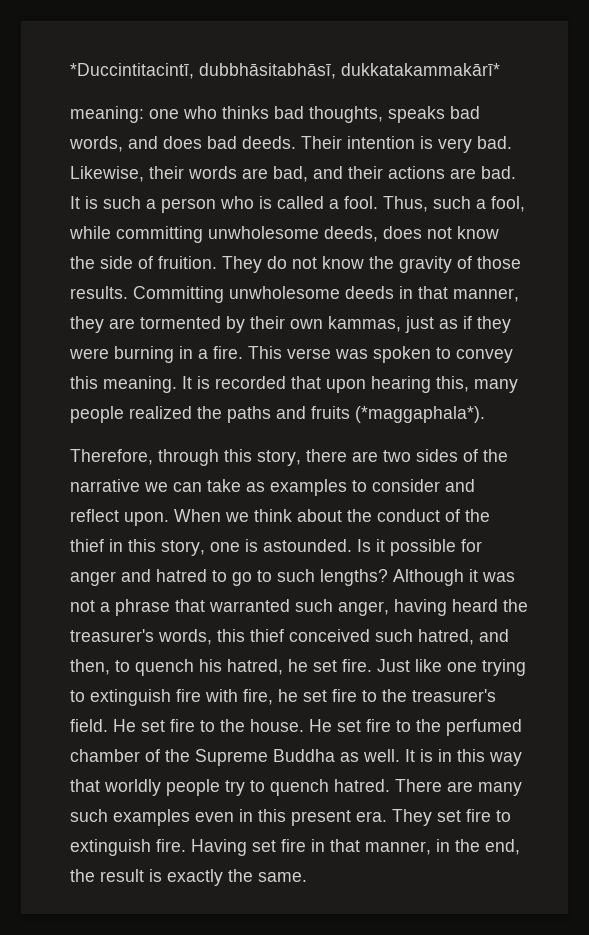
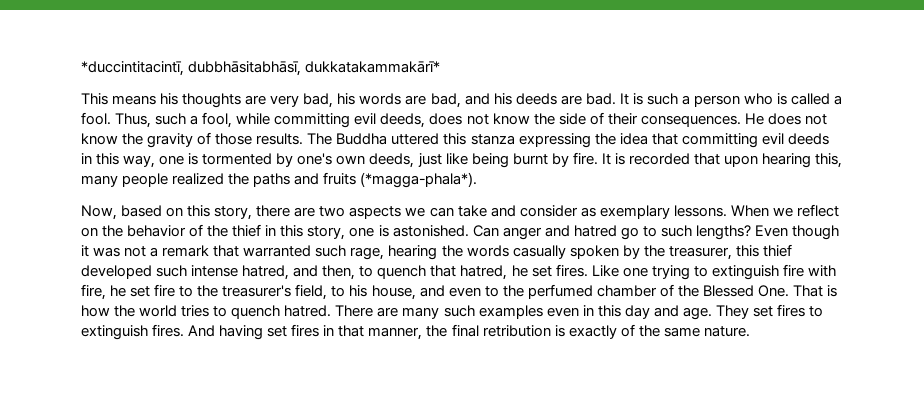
[70,63,194,79] *Duccintitacintī, -> [81,61,184,76] *duccintitacintī,
[70,106,480,123] [69,136,512,153] [70,166,184,182] meaning: one who thinks bad thoughts, speaks bad words, and does bad deeds. Their intention is very bad. Likewise, their -> [81,93,356,108] This means his thoughts are very bad, his
[348,166,445,179] their actions -> [493,93,557,105] his deeds
[208,226,319,239] unwholesome -> [354,113,377,125] evil
[158,256,287,273] fruition. They do -> [607,113,801,127] their consequences. He does
[133,286,519,303] [70,316,511,333] [69,346,513,363] [70,376,177,393] Committing unwholesome deeds in that manner, they are tormented by their own kammas, just as if they were burning in a fire. This verse was spoken to convey this meaning. -> [307,133,829,148] [81,152,598,168] The Buddha uttered this stanza expressing the idea that committing evil deeds in this way, one is tormented by one's own deeds, just like being burnt by fire.
[355,406,485,423] [70,449,219,466] (*maggaphala*). // Therefore, through -> [360,172,478,188] [81,205,184,220] (*magga-phala*). // Now, based on
[416,449,508,462] [70,479,475,496] [70,509,440,526] sides of the narrative we can take as examples to consider and reflect upon. When we think about the conduct -> [349,204,839,219] [81,225,187,237] aspects we can take and consider as exemplary lessons. When we reflect on the behavior
[263,539,482,556] astounded. Is it possible for -> [392,225,499,237] astonished. Can
[212,570,227,582] to -> (617, 231) none
[393,569,464,586] Although -> [754,225,840,240] Even though
[115,599,170,616] phrase -> [162,245,210,257] remark
[338,599,528,616] [70,629,413,645] anger, having heard the treasurer's words, this thief conceived such -> [350,244,792,260] [81,265,239,279] rage, hearing the words casually spoken by the treasurer, this thief developed such intense
[199,659,222,672] his -> [430,265,457,277] that
[342,659,442,672] fire. Just like -> [555,264,619,277] fires. Like
[70,719,391,732] field. He set fire to the house. He set fire -> [295,284,481,300] field, to his house, and even
[195,749,522,766] [70,779,245,796] Supreme Buddha as well. It is in this way that worldly people try -> [702,285,838,297] [81,305,210,317] Blessed One. That is how the world tries
[291,810,387,826] present era. -> [624,305,712,320] day and age.
[466,809,511,822] [70,839,520,856] [70,869,307,886] fire to extinguish fire. Having set fire in that manner, in the end, the result is exactly the same. -> [776,304,824,317] [81,324,750,340] fires to extinguish fires. And having set fires in that manner, the final retribution is exactly of the same nature.

